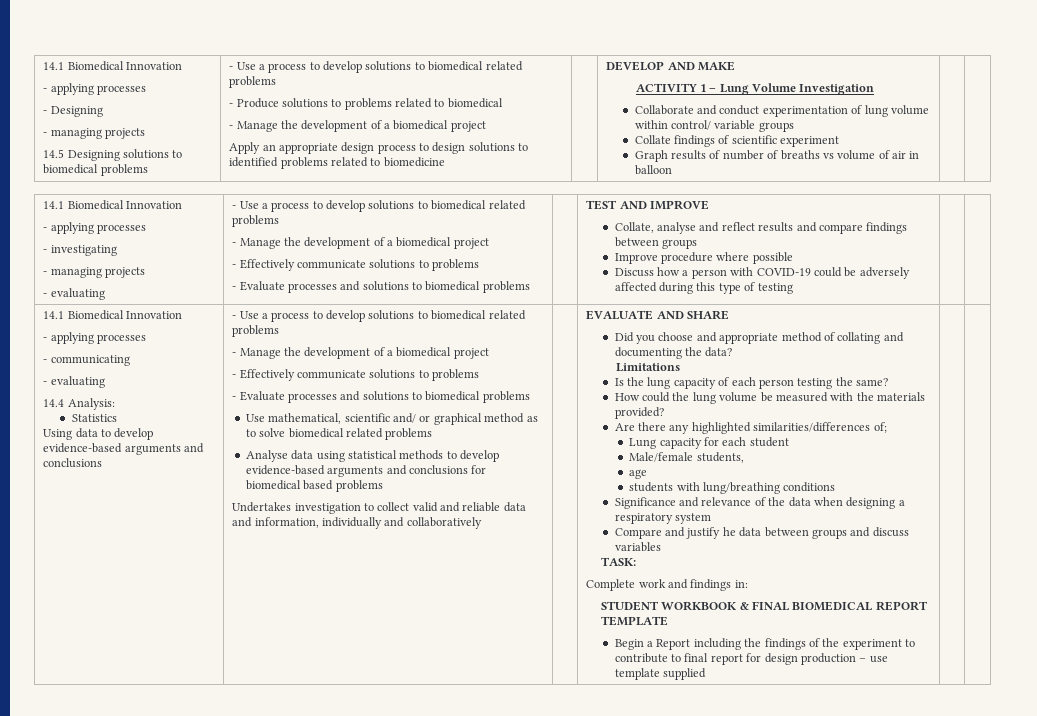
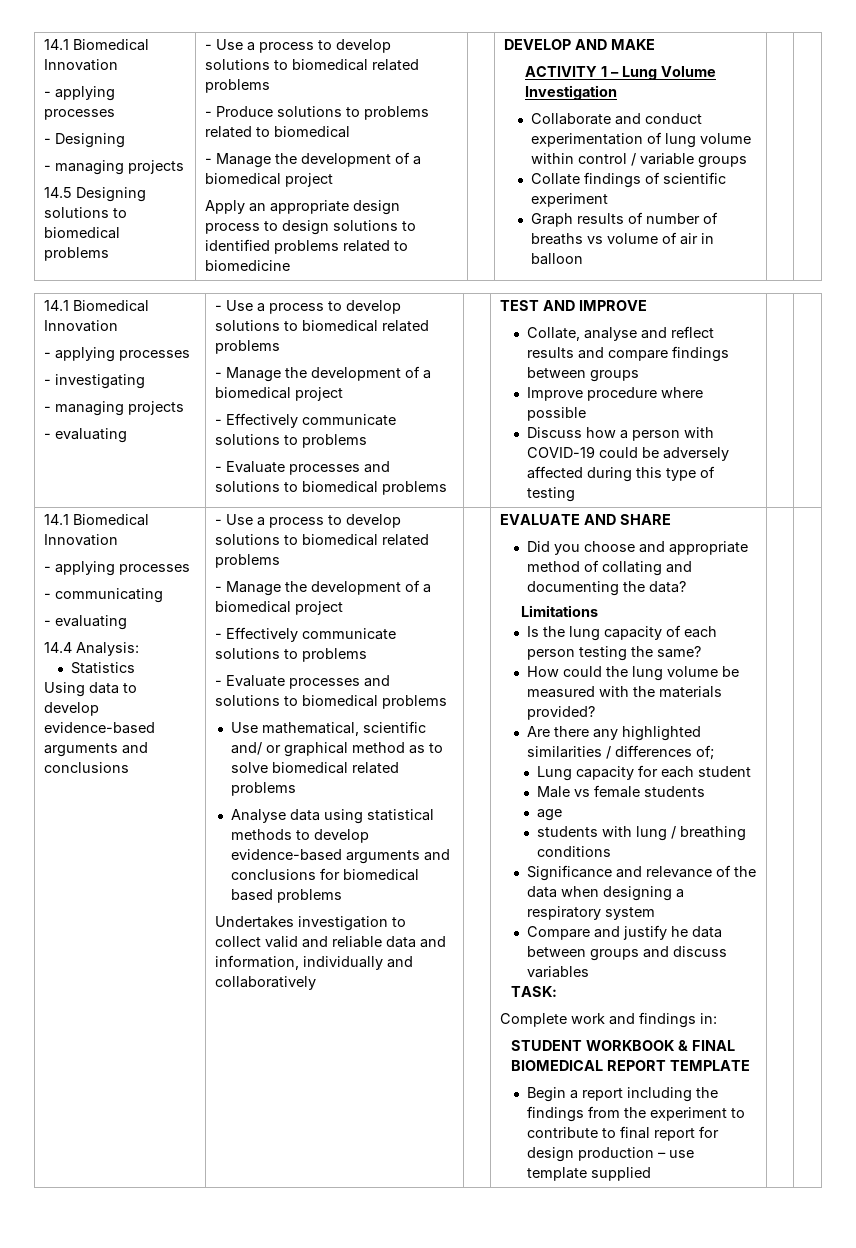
[670,120,711,130] control/ -> [577,153,636,166] control /
[753,422,871,432] similarities/differences -> [526,745,692,759] similarities / differences
[629,452,744,463] Male/female students, -> [537,785,706,798] Male vs female students
[703,482,781,494] lung/breathing -> [636,826,747,841] lung / breathing
[656,639,691,650] Report -> [581,1088,623,1101] report
[808,638,820,647] of -> [587,1106,620,1118] from

